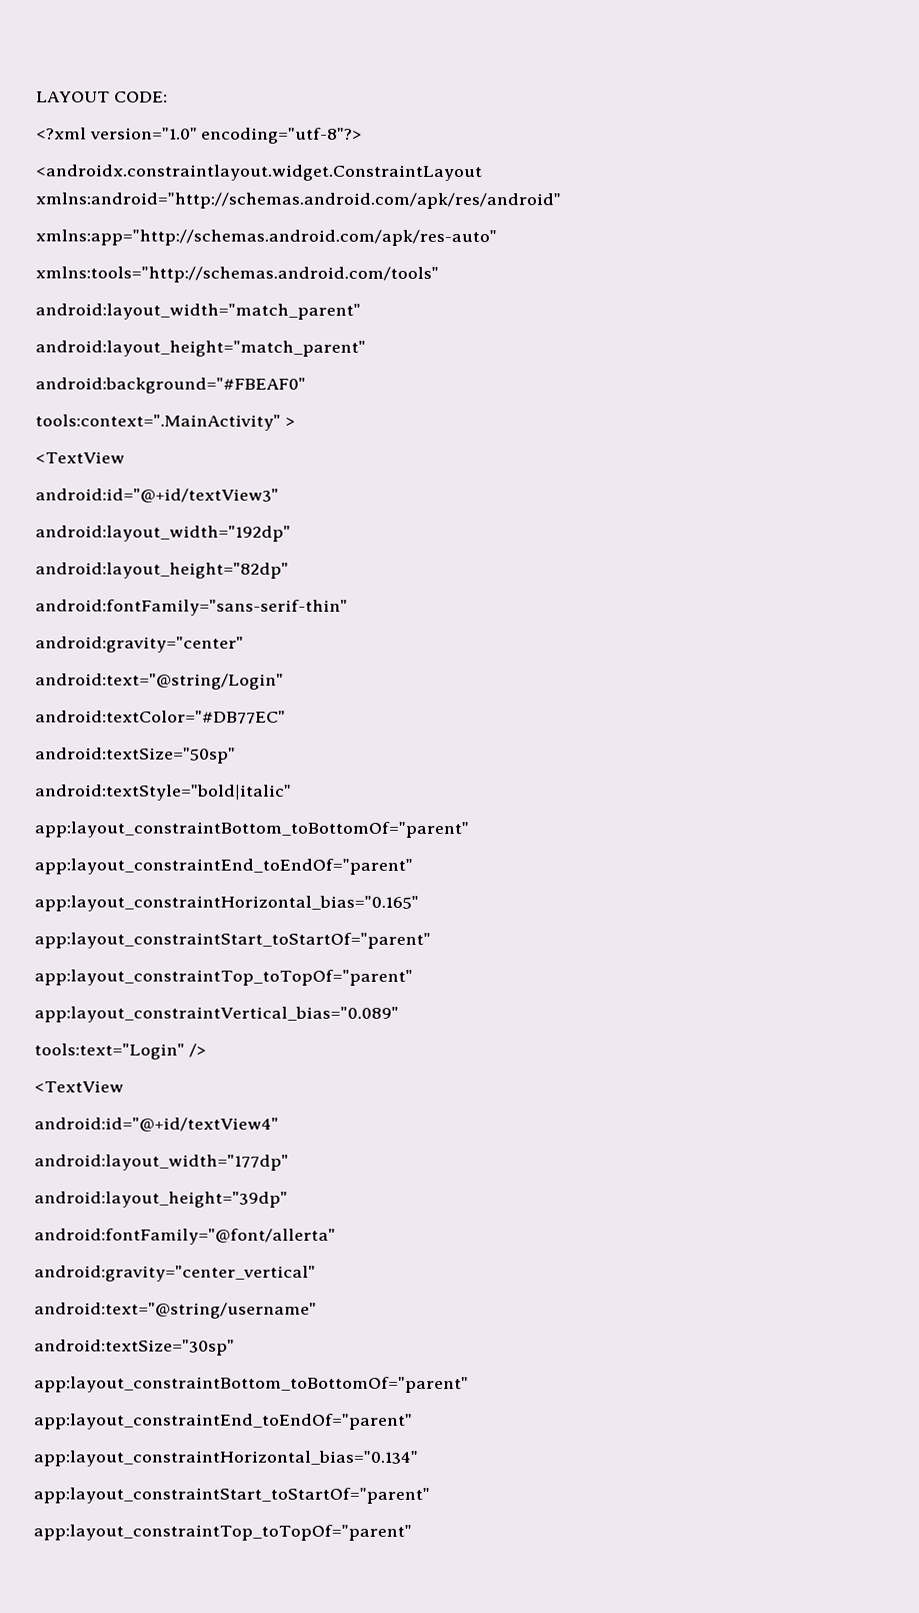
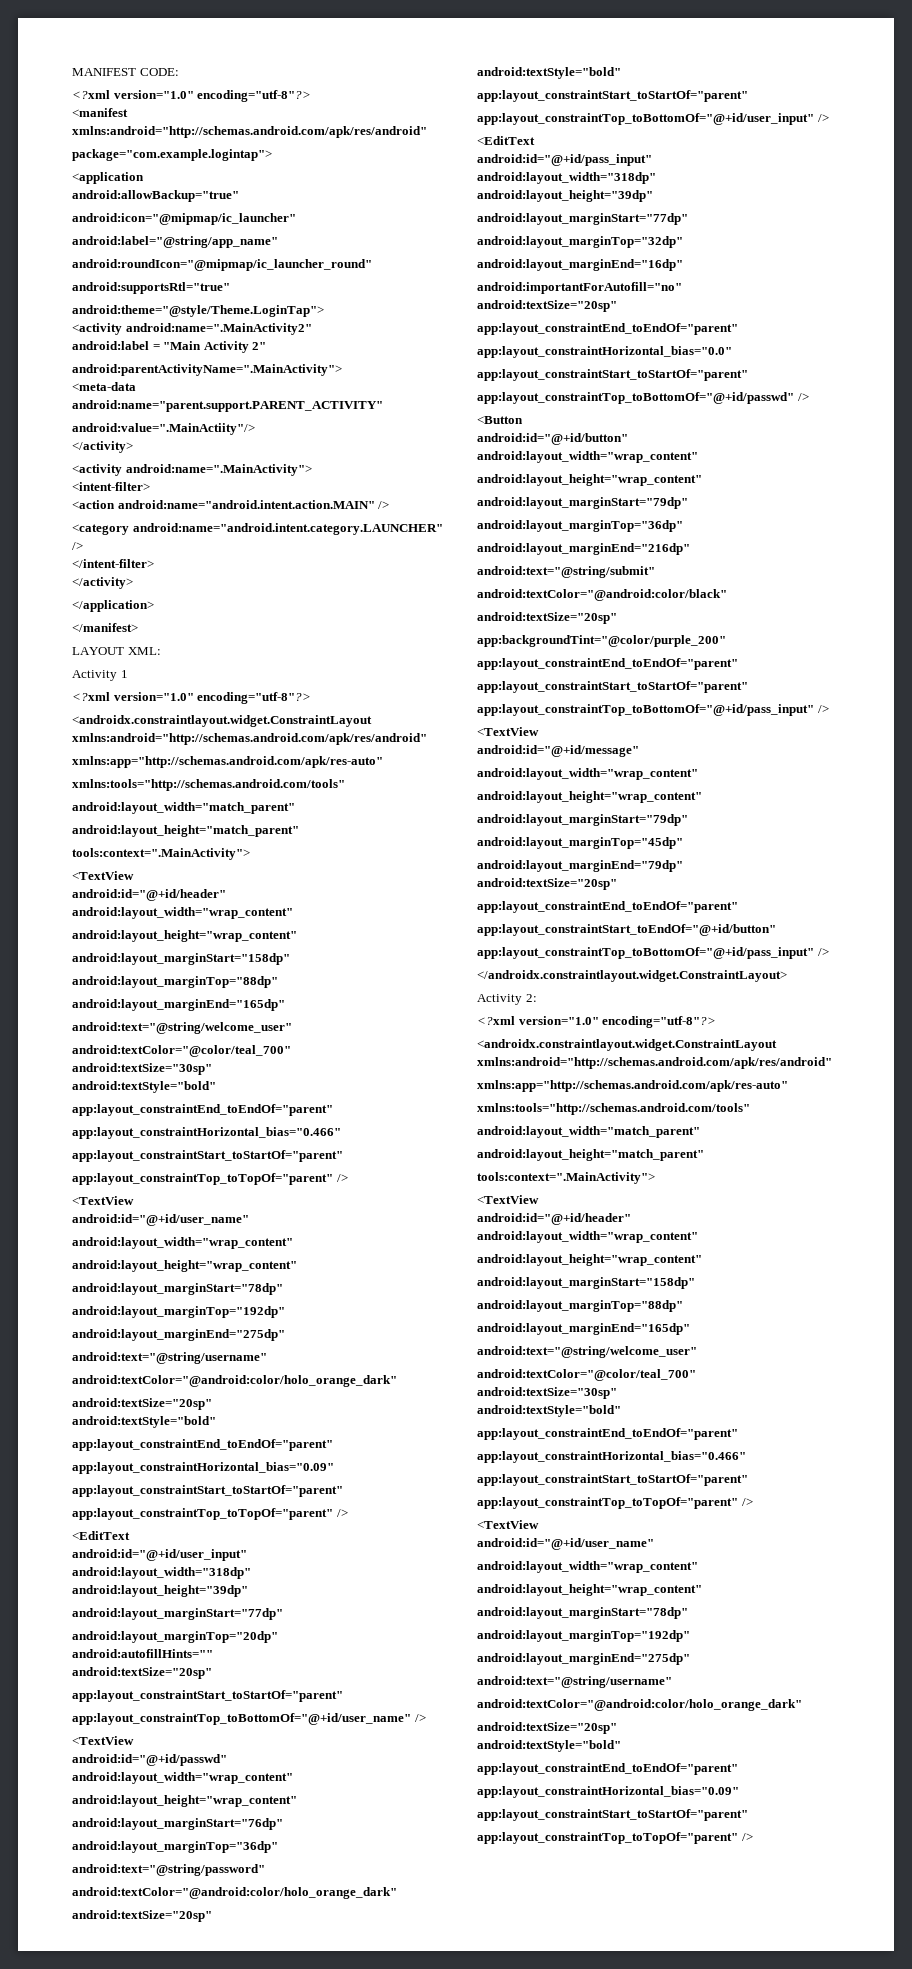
[36,91,168,103] [36,127,363,144] [35,164,483,182] [35,192,561,210] [35,229,497,247] [35,266,439,283] [35,303,361,320] [35,340,366,357] [35,377,306,394] [35,414,295,431] [35,451,125,464] [35,488,279,503] [35,525,291,542] [35,562,289,579] [35,599,348,616] [35,636,244,653] [35,673,284,690] [35,710,286,724] [35,747,236,764] [35,784,292,801] [34,821,469,839] [34,858,413,875] [34,895,419,912] [34,932,431,949] [34,969,413,986] [34,1006,399,1023] [34,1043,206,1060] [34,1080,124,1093] [34,1117,279,1132] [34,1154,289,1171] [34,1191,288,1208] [34,1228,336,1245] [34,1265,316,1282] [34,1302,317,1319] [34,1339,235,1356] [34,1376,469,1394] [34,1413,413,1430] [33,1450,418,1467] [33,1487,430,1504] [33,1524,412,1541] LAYOUT CODE: // <?xml version="1.0" encoding="utf-8"?> // <androidx.constraintlayout.widget.ConstraintLayout xmlns:android="http://schemas.android.com/apk/res/android" // xmlns:app="http://schemas.android.com/apk/res-auto" // xmlns:tools="http://schemas.android.com/tools" // android:layout_width="match_parent" // android:layout_height="match_parent" // android:background="#FBEAF0" // tools:context=".MainActivity" > // <TextView // android:id="@+id/textView3" // android:layout_width="192dp" // android:layout_height="82dp" // android:fontFamily="sans-serif-thin" // android:gravity="center" // android:text="@string/Login" // android:textColor="#DB77EC" // android:textSize="50sp" // android:textStyle="bold|italic" // app:layout_constraintBottom_toBottomOf="parent" // app:layout_constraintEnd_toEndOf="parent" // app:layout_constraintHorizontal_bias="0.165" // app:layout_constraintStart_toStartOf="parent" // app:layout_constraintTop_toTopOf="parent" // app:layout_constraintVertical_bias="0.089" // tools:text="Login" /> // <TextView // android:id="@+id/textView4" // android:layout_width="177dp" // android:layout_height="39dp" // android:fontFamily="@font/allerta" // android:gravity="center_vertical" // android:text="@string/username" // android:textSize="30sp" // app:layout_constraintBottom_toBottomOf="parent" // app:layout_constraintEnd_toEndOf="parent" // app:layout_constraintHorizontal_bias="0.134" // app:layout_constraintStart_toStartOf="parent" // app:layout_constraintTop_toTopOf="parent" -> [72,68,179,76] [72,90,312,102] [72,108,128,117] [72,126,427,138] [72,149,272,161] [72,172,144,184] [72,190,239,202] [72,213,296,225] [72,236,278,248] [72,259,372,271] [72,282,230,294] [72,305,324,317] [72,323,312,335] [72,341,267,353] [72,364,342,376] [72,382,136,391] [72,400,383,412] [72,423,255,435] [72,441,133,453] [72,464,312,476] [72,482,150,491] [72,500,390,509] [72,523,443,535] [72,542,83,550] [72,559,154,568] [72,577,133,589] [72,600,154,612] [72,623,138,632] [72,647,161,655] [72,670,128,681] [72,692,312,704] [72,715,372,727] [72,733,427,745] [72,756,383,768] [72,779,345,791] [72,802,295,814] [72,825,299,837] [72,848,250,860] [72,871,134,880] [72,889,226,901] [72,907,293,919] [72,930,297,942] [72,953,290,965] [72,976,278,988] [72,999,285,1011] [72,1022,292,1034] [72,1045,291,1057] [72,1063,212,1075] [72,1081,216,1093] [72,1104,333,1116] [72,1127,341,1139] [72,1150,343,1162] [72,1173,348,1185] [72,1196,134,1205] [72,1214,249,1226] [72,1237,293,1249] [72,1260,297,1272] [72,1283,283,1295] [72,1306,285,1318] [72,1329,285,1341] [72,1352,267,1364] [72,1375,397,1387] [72,1398,212,1410] [72,1416,216,1428] [72,1439,333,1451] [72,1462,334,1474] [72,1485,343,1497] [72,1508,348,1520] [72,1531,130,1540] [72,1549,247,1561] [72,1567,251,1579] [72,1585,248,1597] [72,1608,283,1620] [72,1631,278,1643] [72,1649,213,1658] [72,1667,212,1679] [72,1690,343,1702] [72,1713,426,1725] [72,1736,134,1745] [72,1754,227,1766] [72,1772,293,1784] [72,1795,297,1807] [72,1818,283,1830] [72,1841,278,1853] [72,1864,265,1876] [72,1887,397,1899] [72,1910,212,1922] [477,67,621,79] [477,90,748,102] [477,113,829,125] [477,136,535,145] [477,154,652,166] [477,172,656,184] [477,190,653,202] [477,213,688,225] [477,236,683,248] [477,259,683,271] [477,282,682,294] [477,300,617,312] [477,323,738,335] [477,346,732,358] [477,369,748,381] [477,392,809,404] [477,416,523,424] [477,433,628,445] [477,451,698,463] [477,474,702,486] [477,497,688,509] [477,520,683,532] [477,543,690,555] [477,566,655,578] [477,589,727,601] [477,612,617,624] [477,635,726,647] [477,658,738,670] [477,681,748,693] [477,704,829,716] [477,727,539,736] [477,745,639,757] [477,768,698,780] [477,791,702,803] [477,814,688,826] [477,837,683,849] [477,860,683,872] [477,878,617,890] [477,901,738,913] [477,924,776,936] [477,947,829,959] [477,970,787,982] [477,994,537,1005] [477,1016,717,1028] [477,1039,777,1051] [477,1057,832,1069] [477,1080,788,1092] [477,1103,750,1115] [477,1126,700,1138] [477,1149,704,1161] [477,1172,655,1184] [477,1195,539,1204] [477,1213,631,1225] [477,1231,698,1243] [477,1254,702,1266] [477,1277,695,1289] [477,1300,683,1312] [477,1323,690,1335] [477,1346,697,1358] [477,1369,696,1381] [477,1387,617,1399] [477,1405,621,1417] [477,1428,738,1440] [477,1451,746,1463] [477,1474,748,1486] [477,1497,753,1509] [477,1520,539,1529] [477,1538,654,1550] [477,1561,698,1573] [477,1584,702,1596] [477,1607,688,1619] [477,1630,690,1642] [477,1653,690,1665] [477,1676,672,1688] [477,1699,802,1711] [477,1722,617,1734] [477,1740,621,1752] [477,1763,738,1775] [477,1786,739,1798] [477,1809,748,1821] [477,1832,753,1844] MANIFEST CODE: // <?xml version="1.0" encoding="utf-8"?> // <manifest xmlns:android="http://schemas.android.com/apk/res/android" // package="com.example.logintap"> // <application // android:allowBackup="true" // android:icon="@mipmap/ic_launcher" // android:label="@string/app_name" // android:roundIcon="@mipmap/ic_launcher_round" // android:supportsRtl="true" // android:theme="@style/Theme.LoginTap"> // <activity android:name=".MainActivity2" // android:label = "Main Activity 2" // android:parentActivityName=".MainActivity"> // <meta-data // android:name="parent.support.PARENT_ACTIVITY" // android:value=".MainActiity"/> // </activity> // <activity android:name=".MainActivity"> // <intent-filter> // <action android:name="android.intent.action.MAIN" /> // <category android:name="android.intent.category.LAUNCHER" /> // </intent-filter> // </activity> // </application> // </manifest> // LAYOUT XML: // Activity 1 // <?xml version="1.0" encoding="utf-8"?> // <androidx.constraintlayout.widget.ConstraintLayout xmlns:android="http://schemas.android.com/apk/res/android" // xmlns:app="http://schemas.android.com/apk/res-auto" // xmlns:tools="http://schemas.android.com/tools" // android:layout_width="match_parent" // android:layout_height="match_parent" // tools:context=".MainActivity"> // <TextView // android:id="@+id/header" // android:layout_width="wrap_content" // android:layout_height="wrap_content" // android:layout_marginStart="158dp" // android:layout_marginTop="88dp" // android:layout_marginEnd="165dp" // android:text="@string/welcome_user" // android:textColor="@color/teal_700" // android:textSize="30sp" // android:textStyle="bold" // app:layout_constraintEnd_toEndOf="parent" // app:layout_constraintHorizontal_bias="0.466" // app:layout_constraintStart_toStartOf="parent" // app:layout_constraintTop_toTopOf="parent" /> // <TextView // android:id="@+id/user_name" // android:layout_width="wrap_content" // android:layout_height="wrap_content" // android:layout_marginStart="78dp" // android:layout_marginTop="192dp" // android:layout_marginEnd="275dp" // android:text="@string/username" // android:textColor="@android:color/holo_orange_dark" // android:textSize="20sp" // android:textStyle="bold" // app:layout_constraintEnd_toEndOf="parent" // app:layout_constraintHorizontal_bias="0.09" // app:layout_constraintStart_toStartOf="parent" // app:layout_constraintTop_toTopOf="parent" /> // <EditText // android:id="@+id/user_input" // android:layout_width="318dp" // android:layout_height="39dp" // android:layout_marginStart="77dp" // android:layout_marginTop="20dp" // android:autofillHints="" // android:textSize="20sp" // app:layout_constraintStart_toStartOf="parent" // app:layout_constraintTop_toBottomOf="@+id/user_name" /> // <TextView // android:id="@+id/passwd" // android:layout_width="wrap_content" // android:layout_height="wrap_content" // android:layout_marginStart="76dp" // android:layout_marginTop="36dp" // android:text="@string/password" // android:textColor="@android:color/holo_orange_dark" // android:textSize="20sp" // android:textStyle="bold" // app:layout_constraintStart_toStartOf="parent" // app:layout_constraintTop_toBottomOf="@+id/user_input" /> // <EditText // android:id="@+id/pass_input" // android:layout_width="318dp" // android:layout_height="39dp" // android:layout_marginStart="77dp" // android:layout_marginTop="32dp" // android:layout_marginEnd="16dp" // android:importantForAutofill="no" // android:textSize="20sp" // app:layout_constraintEnd_toEndOf="parent" // app:layout_constraintHorizontal_bias="0.0" // app:layout_constraintStart_toStartOf="parent" // app:layout_constraintTop_toBottomOf="@+id/passwd" /> // <Button // android:id="@+id/button" // android:layout_width="wrap_content" // android:layout_height="wrap_content" // android:layout_marginStart="79dp" // android:layout_marginTop="36dp" // android:layout_marginEnd="216dp" // android:text="@string/submit" // android:textColor="@android:color/black" // android:textSize="20sp" // app:backgroundTint="@color/purple_200" // app:layout_constraintEnd_toEndOf="parent" // app:layout_constraintStart_toStartOf="parent" // app:layout_constraintTop_toBottomOf="@+id/pass_input" /> // <TextView // android:id="@+id/message" // android:layout_width="wrap_content" // android:layout_height="wrap_content" // android:layout_marginStart="79dp" // android:layout_marginTop="45dp" // android:layout_marginEnd="79dp" // android:textSize="20sp" // app:layout_constraintEnd_toEndOf="parent" // app:layout_constraintStart_toEndOf="@+id/button" // app:layout_constraintTop_toBottomOf="@+id/pass_input" /> // </androidx.constraintlayout.widget.ConstraintLayout> // Activity 2: // <?xml version="1.0" encoding="utf-8"?> // <androidx.constraintlayout.widget.ConstraintLayout xmlns:android="http://schemas.android.com/apk/res/android" // xmlns:app="http://schemas.android.com/apk/res-auto" // xmlns:tools="http://schemas.android.com/tools" // android:layout_width="match_parent" // android:layout_height="match_parent" // tools:context=".MainActivity"> // <TextView // android:id="@+id/header" // android:layout_width="wrap_content" // android:layout_height="wrap_content" // android:layout_marginStart="158dp" // android:layout_marginTop="88dp" // android:layout_marginEnd="165dp" // android:text="@string/welcome_user" // android:textColor="@color/teal_700" // android:textSize="30sp" // android:textStyle="bold" // app:layout_constraintEnd_toEndOf="parent" // app:layout_constraintHorizontal_bias="0.466" // app:layout_constraintStart_toStartOf="parent" // app:layout_constraintTop_toTopOf="parent" /> // <TextView // android:id="@+id/user_name" // android:layout_width="wrap_content" // android:layout_height="wrap_content" // android:layout_marginStart="78dp" // android:layout_marginTop="192dp" // android:layout_marginEnd="275dp" // android:text="@string/username" // android:textColor="@android:color/holo_orange_dark" // android:textSize="20sp" // android:textStyle="bold" // app:layout_constraintEnd_toEndOf="parent" // app:layout_constraintHorizontal_bias="0.09" // app:layout_constraintStart_toStartOf="parent" // app:layout_constraintTop_toTopOf="parent" />

